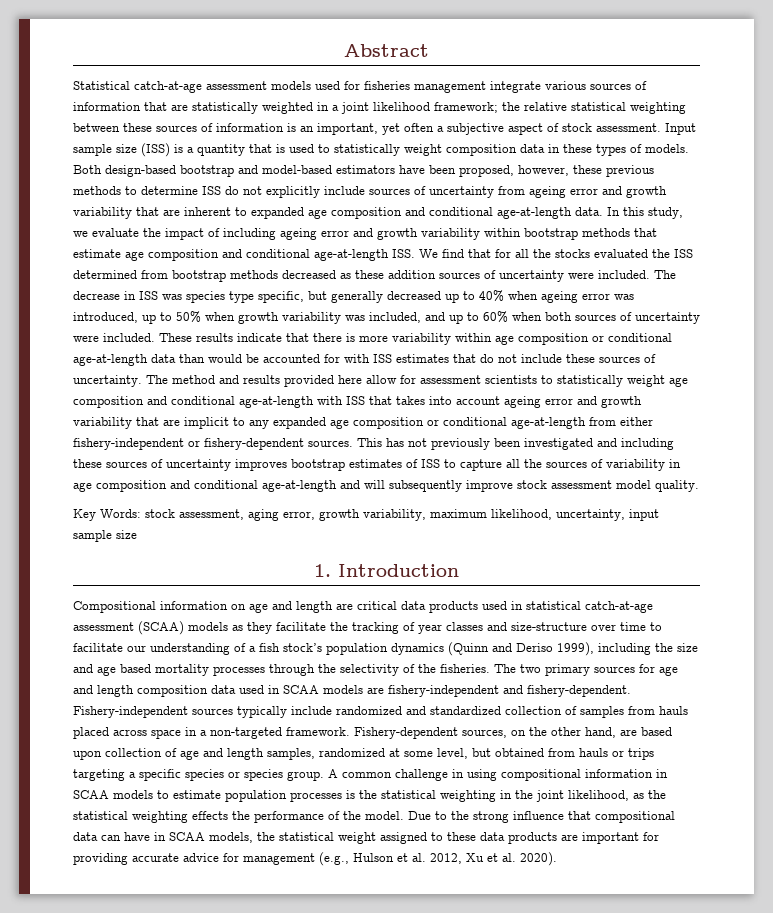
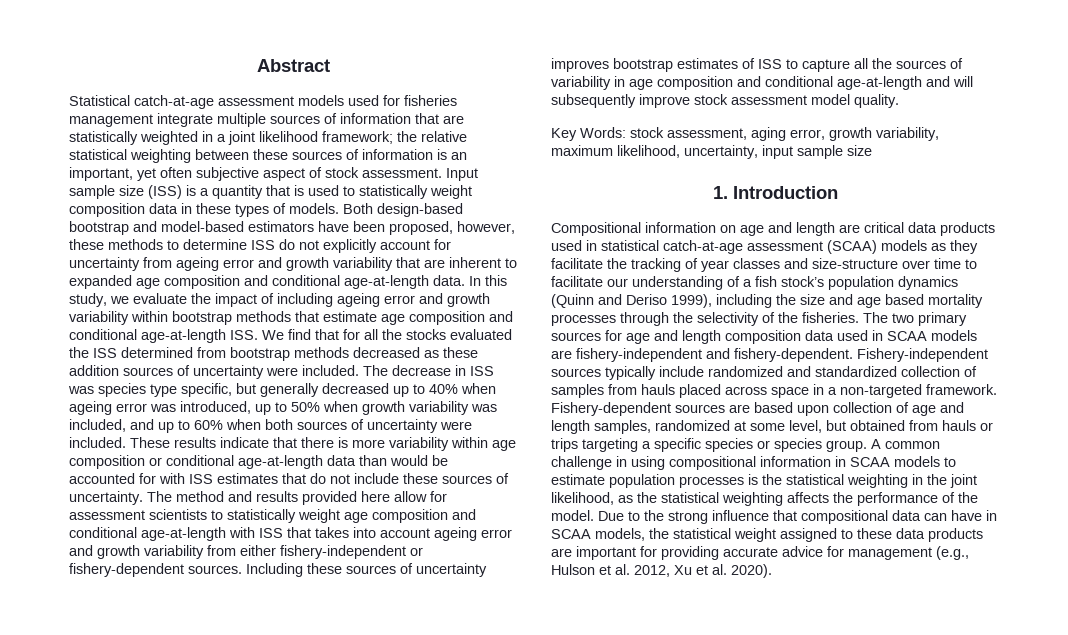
[545,81,586,90] various -> [217,113,266,127] multiple
[437,126,444,132] a -> (192, 172) none
[606,165,654,177] previous -> (104, 244) none
[324,186,426,195] include sources of -> [380,239,451,250] account for
[136,417,586,429] that are implicit to any expanded age composition or conditional age-at-length -> (204, 552) none
[357,438,674,450] This has not previously been investigated and including -> [246,563,303,577] Including
[462,727,616,738] sources, on the other hand, -> [675,404,725,413] sources
[192,811,228,820] effects -> [787,492,829,503] affects

